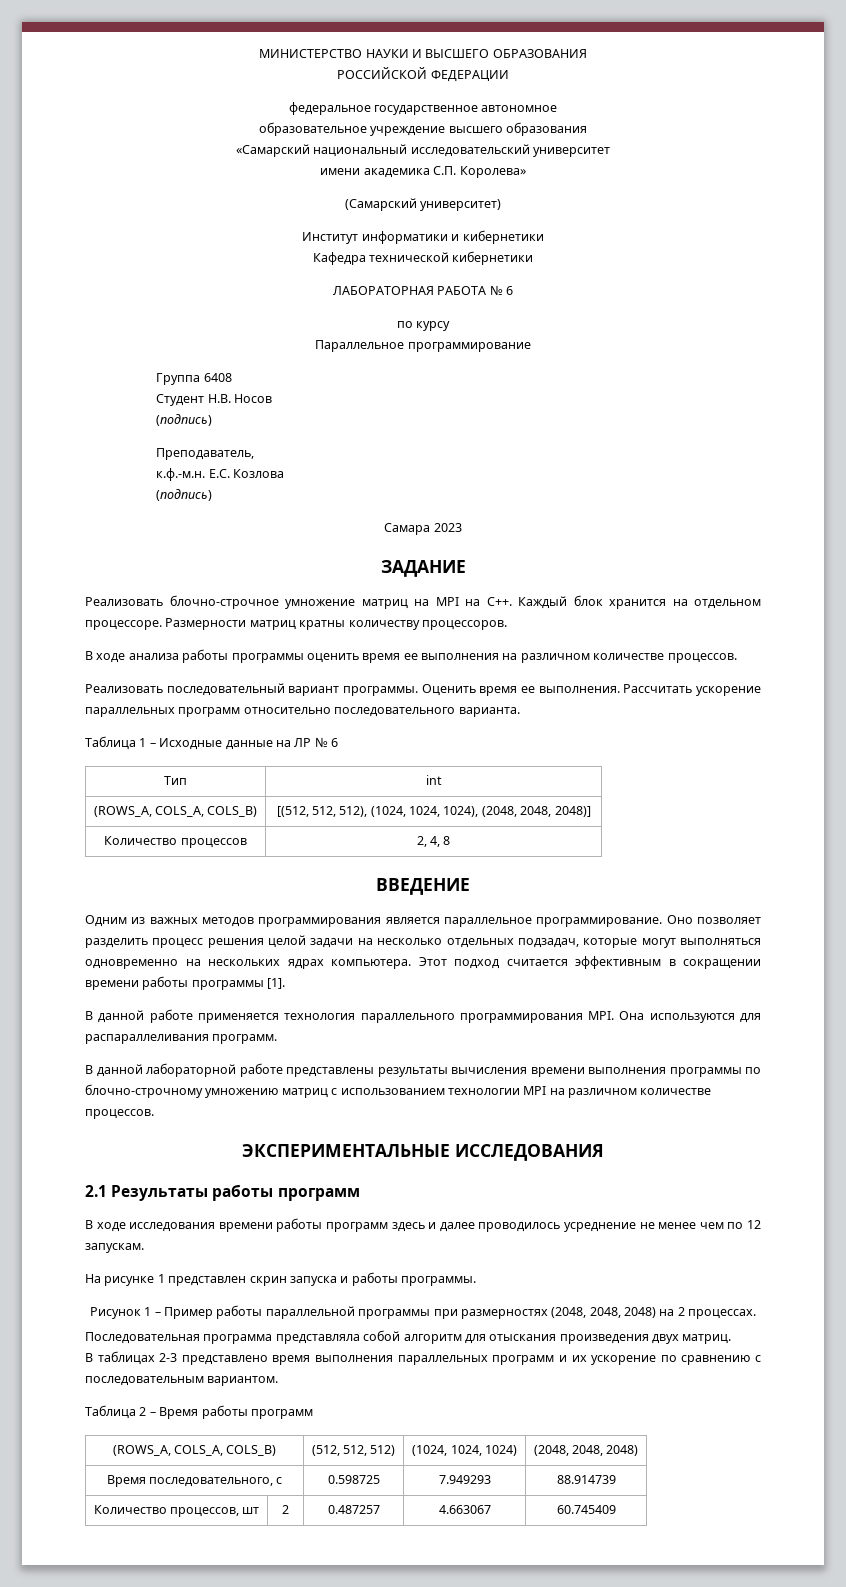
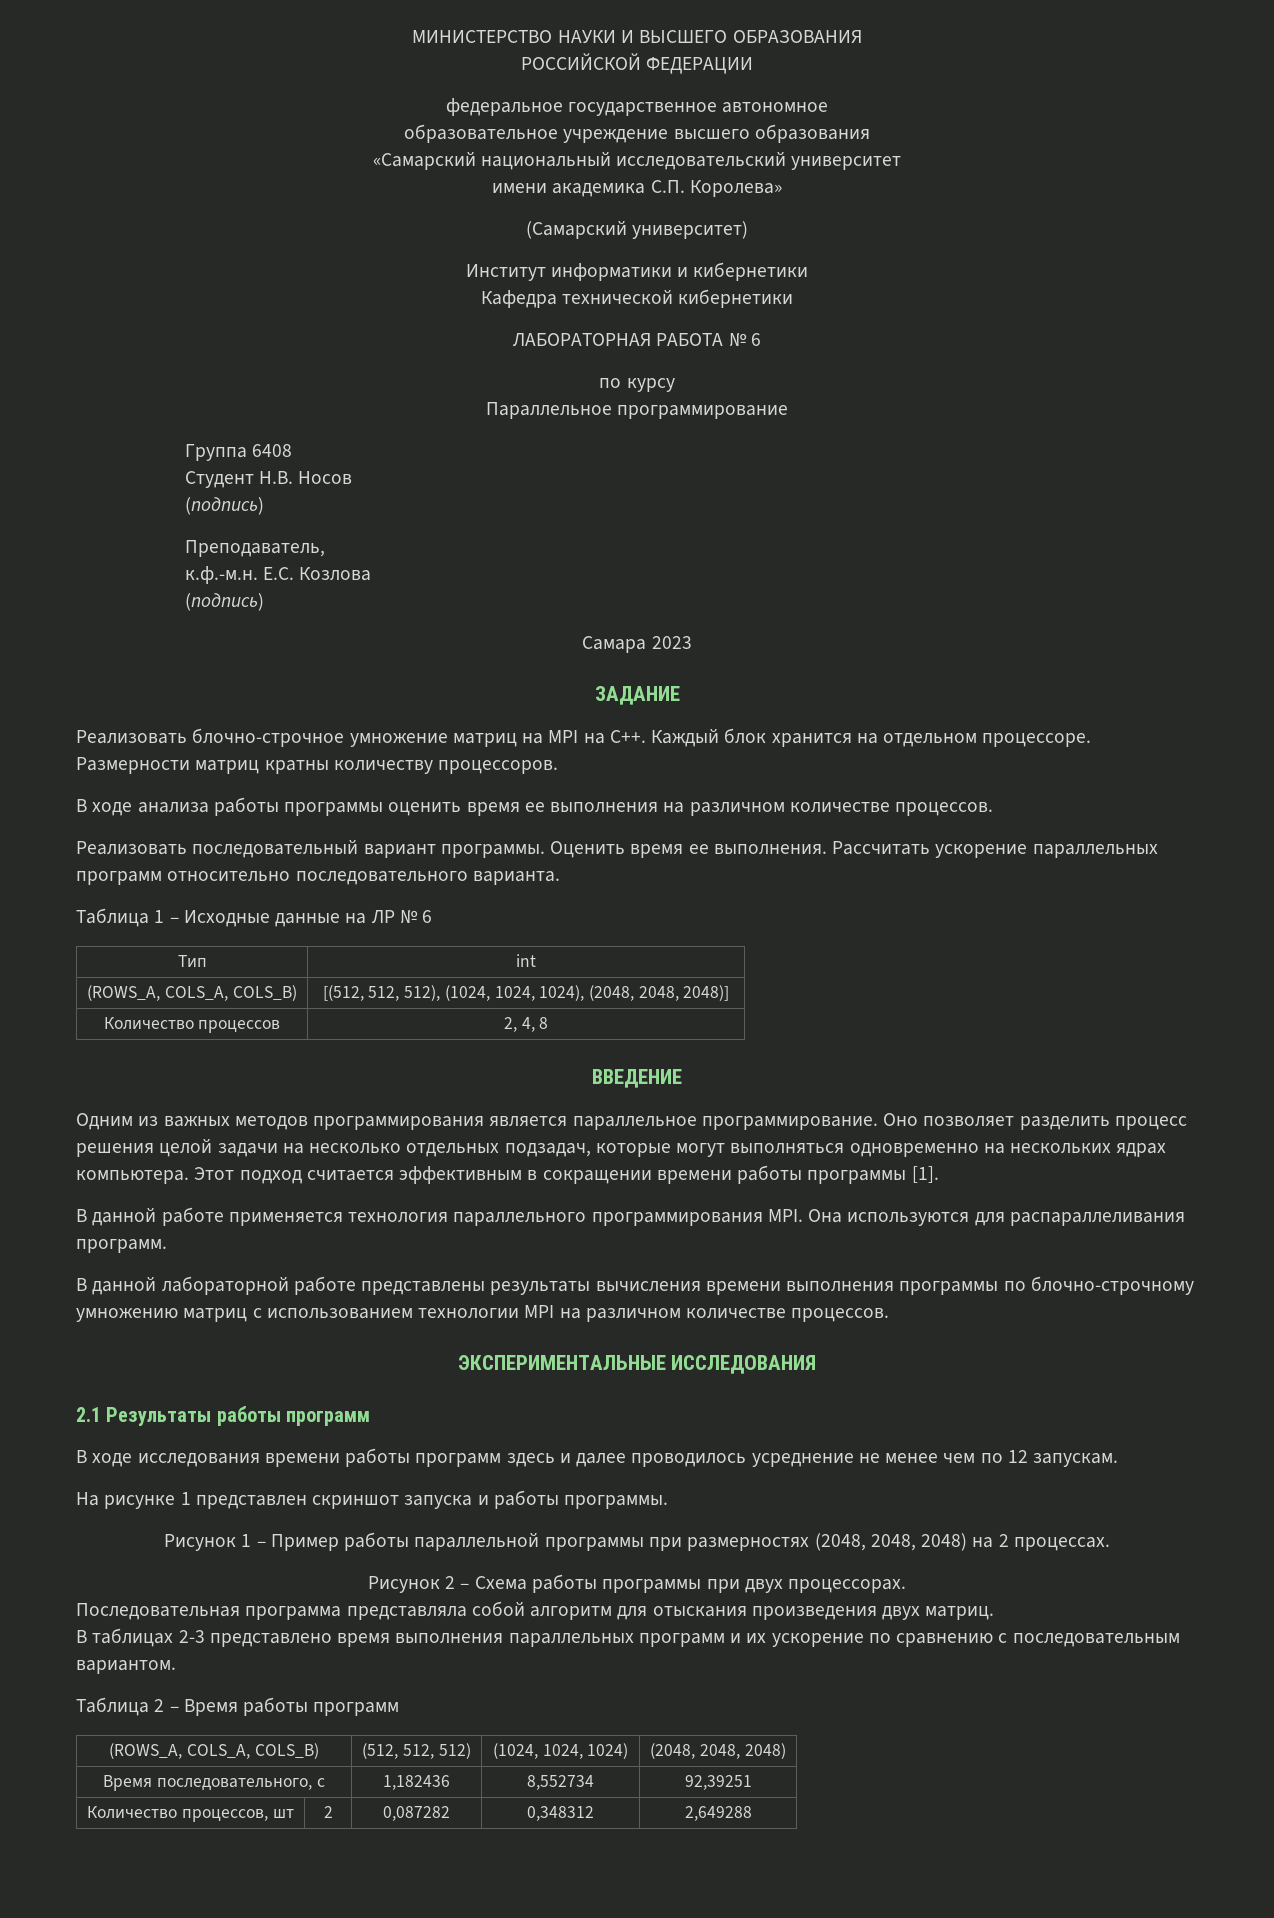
[249,1276,287,1286] скрин -> [312,1495,400,1509] скриншот
(757, 1314) none -> [367,1574,907,1593] // Рисунок 2 – Схема работы программы при двух процессорах.
[327,1475,380,1484] [438,1475,491,1484] [556,1475,616,1484] 0.598725 | 7.949293 | 88.914739 -> [383,1775,450,1790] [527,1775,594,1790] [684,1775,752,1790] 1,182436 | 8,552734 | 92,39251
[327,1505,380,1514] [438,1505,491,1514] [556,1505,616,1514] 0.487257 | 4.663067 | 60.745409 -> [383,1806,450,1821] [527,1806,594,1821] [684,1806,752,1821] 0,087282 | 0,348312 | 2,649288

